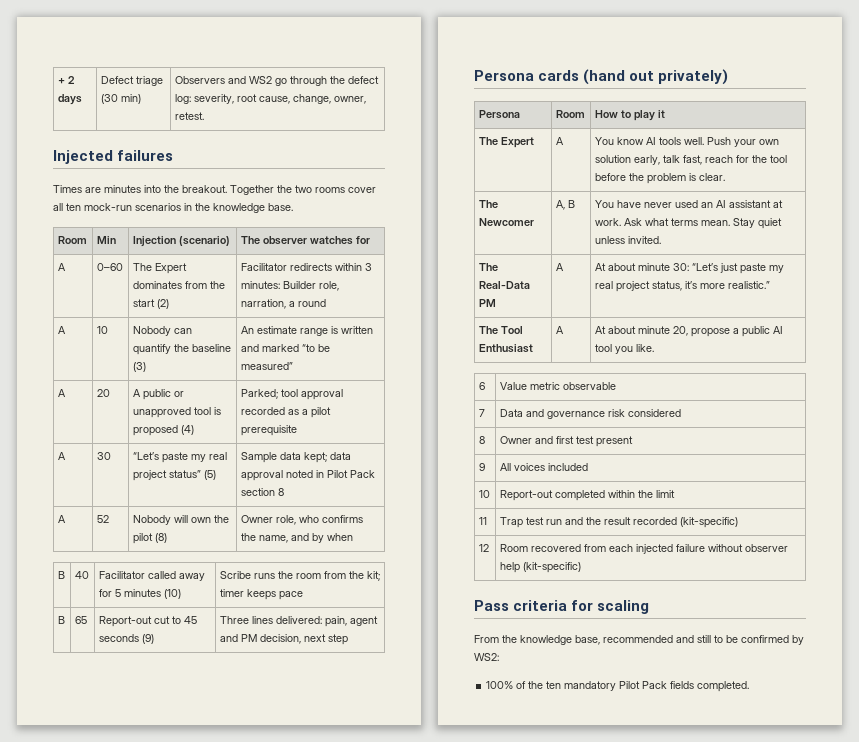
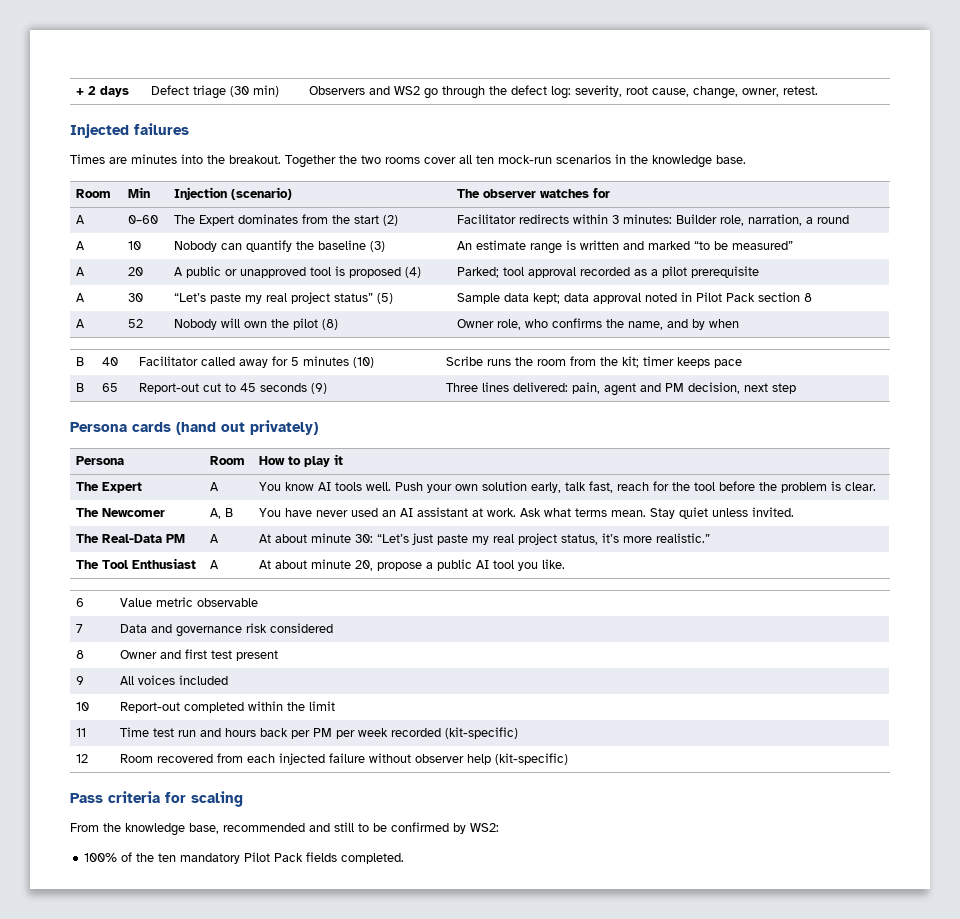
[499,517,523,528] Trap -> [120,727,150,737] Time
[585,517,631,525] the result -> [225,728,389,739] hours back per PM per week

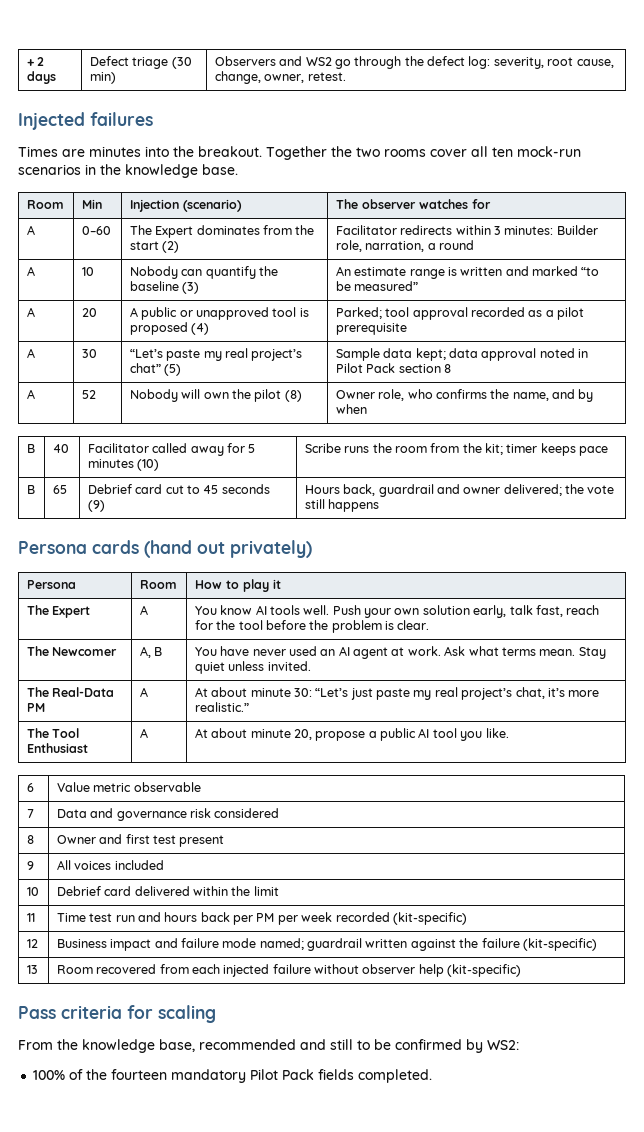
[291,292,374,304] project status” -> [251,349,303,361] [129,363,161,373] project’s chat”
[139,383,200,394] Report-out -> [87,484,163,494] Debrief card
[446,382,797,396] Three lines delivered: pain, agent and PM decision, next step -> [304,484,615,497] [304,499,380,512] Hours back, guardrail and owner delivered; the vote still happens
[417,507,469,517] assistant -> [353,647,389,659] agent
[518,533,599,545] project status, -> [461,687,545,700] project’s chat,
[120,702,245,713] Report-out completed -> [56,886,190,896] Debrief card delivered
(89, 758) none -> [56,938,597,951] [26,965,38,974] | Business impact and failure mode named; guardrail written against the failure (kit-specific) // 13
[158,853,177,862] ten -> [111,1069,168,1080] fourteen

